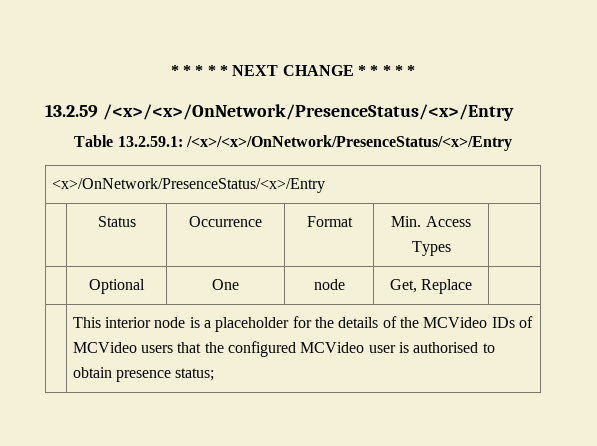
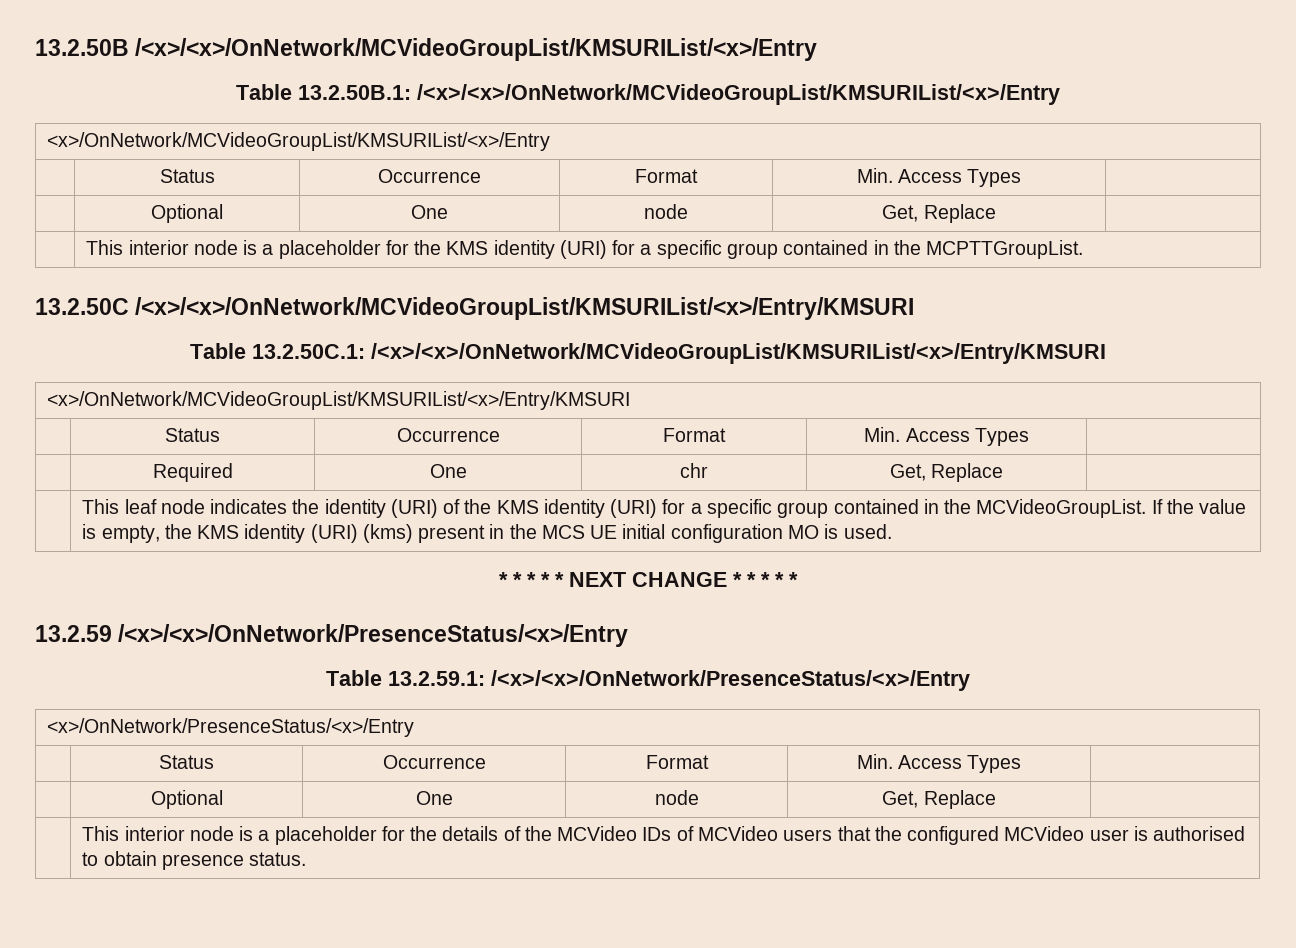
(170, 70) none -> [35,38,818,61] [236,84,1060,105] [47,132,551,151] [159,169,215,183] [378,169,482,183] [635,169,698,183] [856,168,1022,187] [151,204,223,223] [411,205,449,219] [644,204,688,219] [882,204,996,223] [86,240,1084,259] [35,297,915,320] [190,343,1106,364] [47,391,631,410] [165,428,220,442] [396,428,500,442] [663,428,726,442] [864,427,1029,446] [152,463,233,482] [429,464,467,478] [680,463,708,478] [889,463,1004,482] [82,499,1247,518] [82,524,892,543] 13.2.50B /<x>/<x>/OnNetwork/MCVideoGroupList/KMSURIList/<x>/Entry // Table 13.2.50B.1: /<x>/<x>/OnNetwork/MCVideoGroupList/KMSURIList/<x>/Entry // <x>/OnNetwork/MCVideoGroupList/KMSURIList/<x>/Entry // | Status | Occurrence | Format | Min. Access Types | // | Optional | One | node | Get, Replace | // | This interior node is a placeholder for the KMS identity (URI) for a specific group contained in the MCPTTGroupList. // 13.2.50C /<x>/<x>/OnNetwork/MCVideoGroupList/KMSURIList/<x>/Entry/KMSURI // Table 13.2.50C.1: /<x>/<x>/OnNetwork/MCVideoGroupList/KMSURIList/<x>/Entry/KMSURI // <x>/OnNetwork/MCVideoGroupList/KMSURIList/<x>/Entry/KMSURI // | Status | Occurrence | Format | Min. Access Types | // | Required | One | chr | Get, Replace | // | This leaf node indicates the identity (URI) of the KMS identity (URI) for a specific group contained in the MCVideoGroupList. If the value is empty, the KMS identity (URI) (kms) present in the MCS UE initial configuration MO is used. //
[175,368,215,381] status; -> [249,852,307,866] status.

